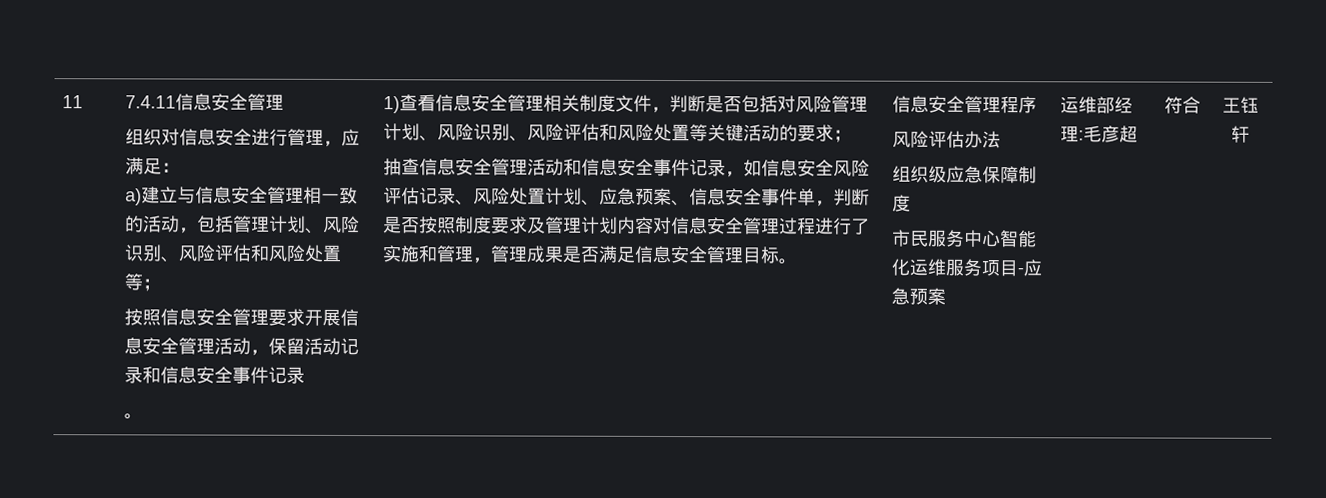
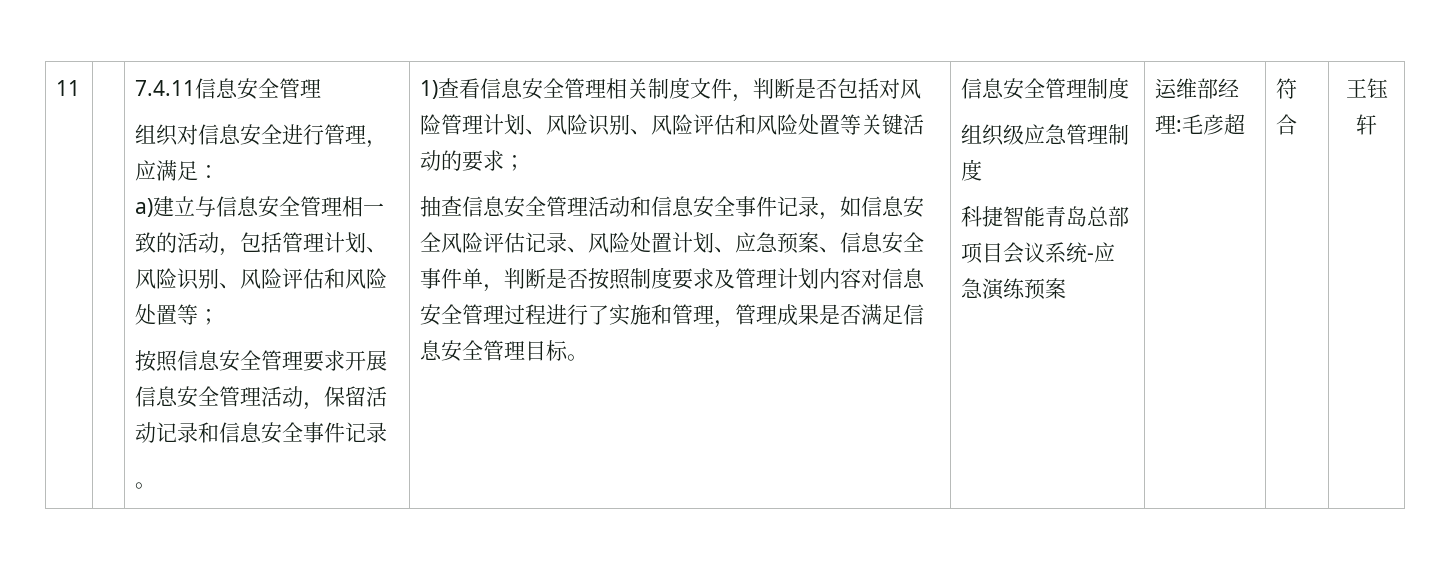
[1000,96,1038,114] [892,130,1002,149] 程序 // 风险评估办法 -> [1087,77,1130,99] 制度
[982,166,1038,184] [892,194,912,212] [892,229,1038,248] [891,258,1019,277] 保障制度 // 市民服务中心智能化运维服务项目 -> [1066,124,1130,145] [961,159,983,181] [961,206,1130,227] [961,242,1088,264] 管理制度 // 科捷智能青岛总部项目会议系统
(911, 296) none -> [982,278,1026,300] 演练

